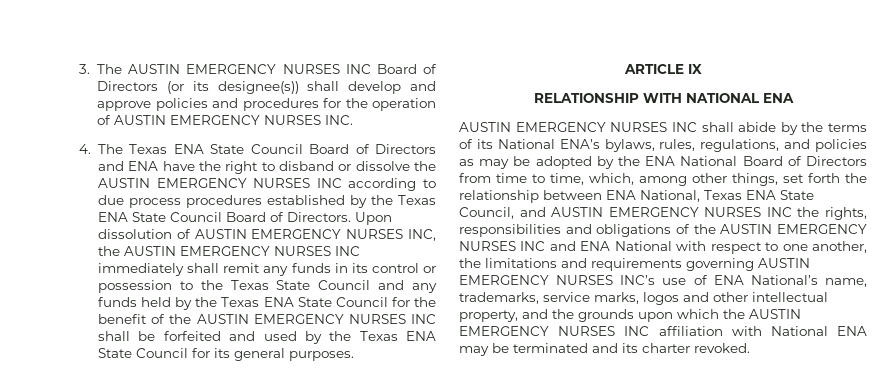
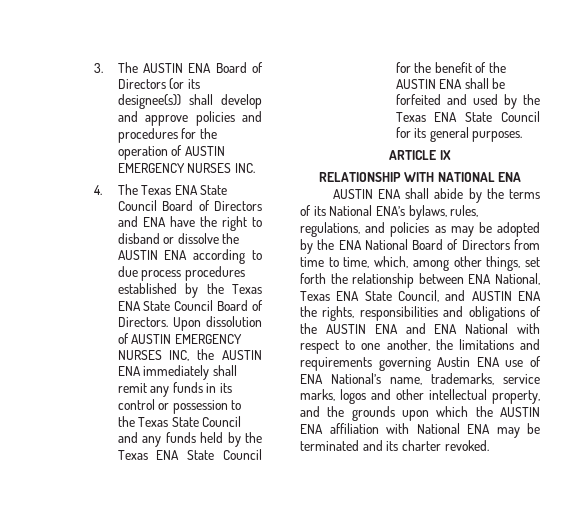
[186,64,371,74] EMERGENCY NURSES INC -> [188,63,212,73] ENA
[156,178,342,188] EMERGENCY NURSES INC -> [164,250,188,260] ENA
[180,246,361,256] EMERGENCY NURSES INC -> [117,366,141,376] ENA
[253,314,436,324] EMERGENCY NURSES INC -> [439,79,463,89] ENA
[515,122,697,132] EMERGENCY NURSES INC -> [377,189,401,199] ENA
[608,207,792,217] EMERGENCY NURSES INC -> [518,291,541,301] ENA
[777,224,867,234] [459,241,546,251] EMERGENCY NURSES INC -> [374,324,398,334] ENA
[758,258,810,268] [459,275,656,285] AUSTIN EMERGENCY NURSES INC’s -> [437,357,500,367] Austin ENA
[459,326,650,336] EMERGENCY NURSES INC -> [300,424,323,434] ENA

